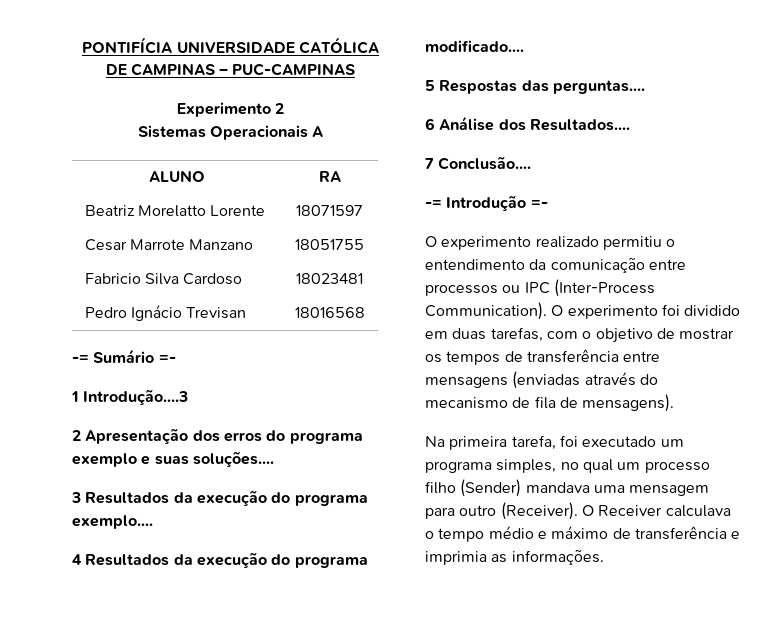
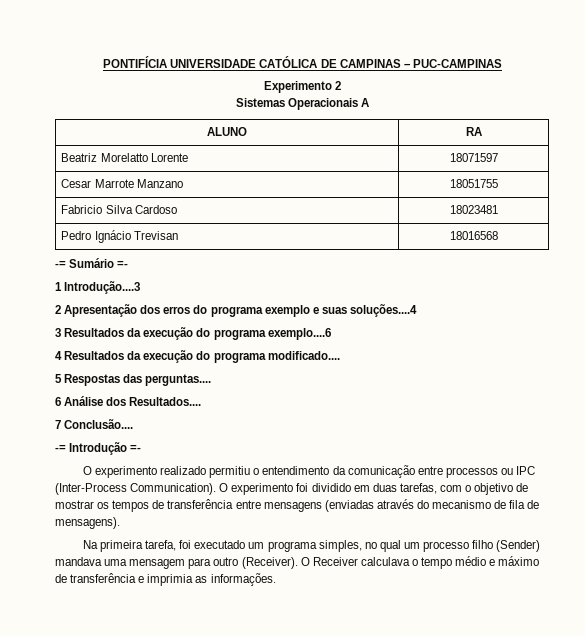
[192,451,274,467] soluções.... -> [349,304,417,317] soluções....4
[72,515,153,529] exemplo.... -> [267,328,331,340] exemplo....6

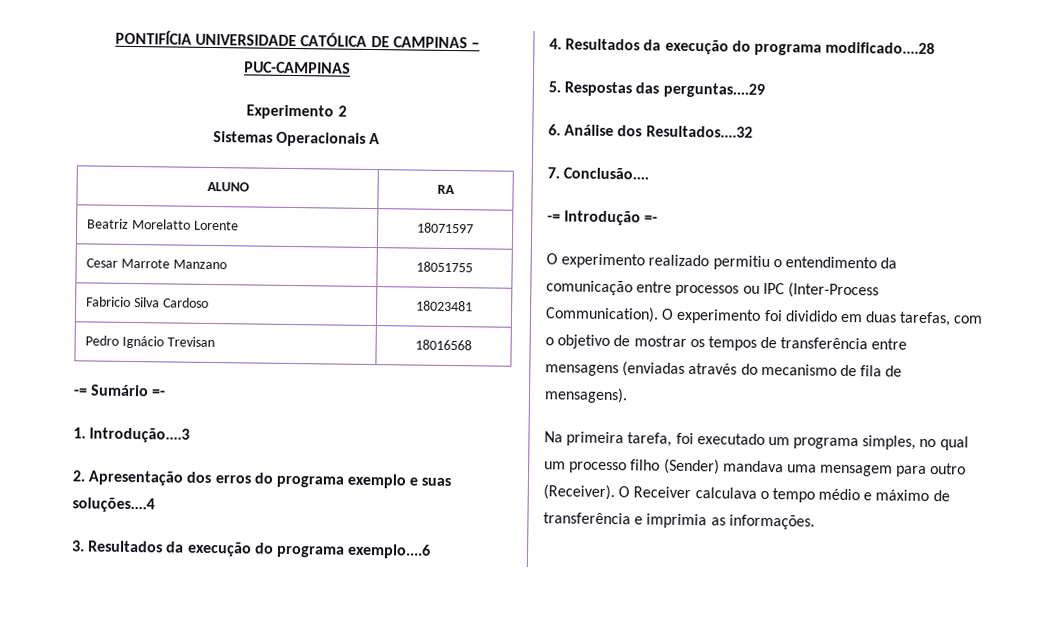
[55,282,62,291] 1 -> [73,427,86,439] 1.
[55,305,61,314] 2 -> [72,470,86,482] 2.
[55,328,61,337] 3 -> [72,540,85,552] 3.
[55,350,340,363] [55,374,212,386] [55,396,202,406] [55,420,61,429] 4 Resultados da execução do programa modificado.... // 5 Respostas das perguntas.... // 6 Análise dos Resultados.... // 7 -> [549,38,936,56] [548,81,765,98] [548,124,753,138] [547,167,560,179] 4. Resultados da execução do programa modificado....28 // 5. Respostas das perguntas....29 // 6. Análise dos Resultados....32 // 7.

